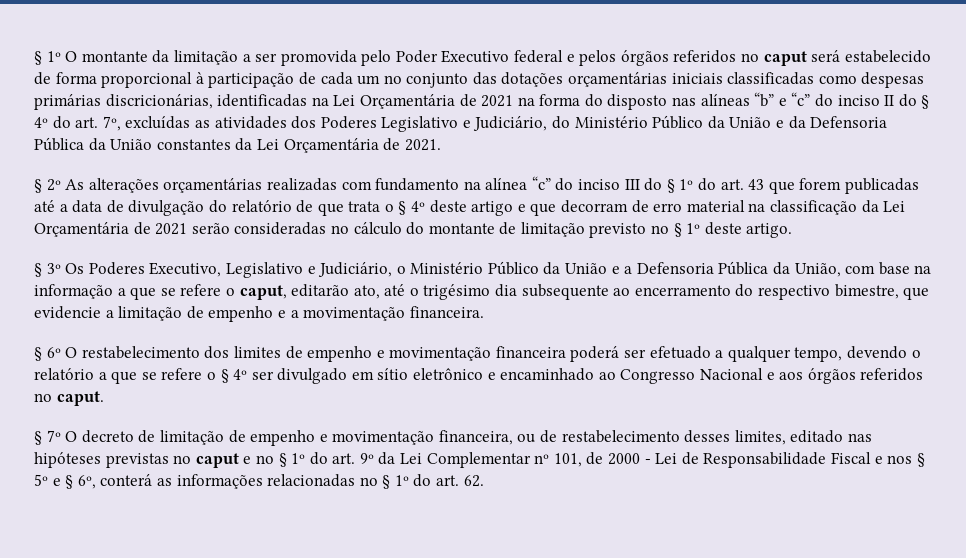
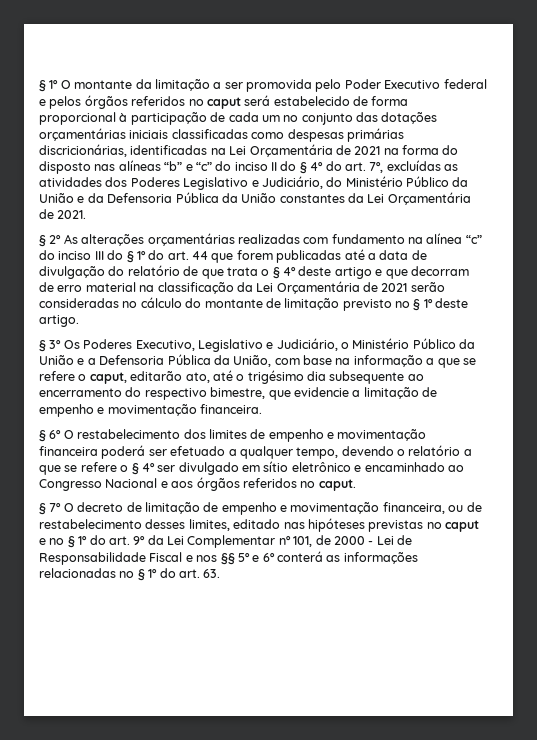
[748,179,765,190] 43 -> [192,251,208,260] 44
[290,310,299,318] a -> (105, 410) none
[916,453,925,467] § -> [220,553,235,565] §§
[65,475,96,489] § 6º, -> [262,553,275,562] 6º
[463,475,484,487] 62. -> [203,569,221,578] 63.

